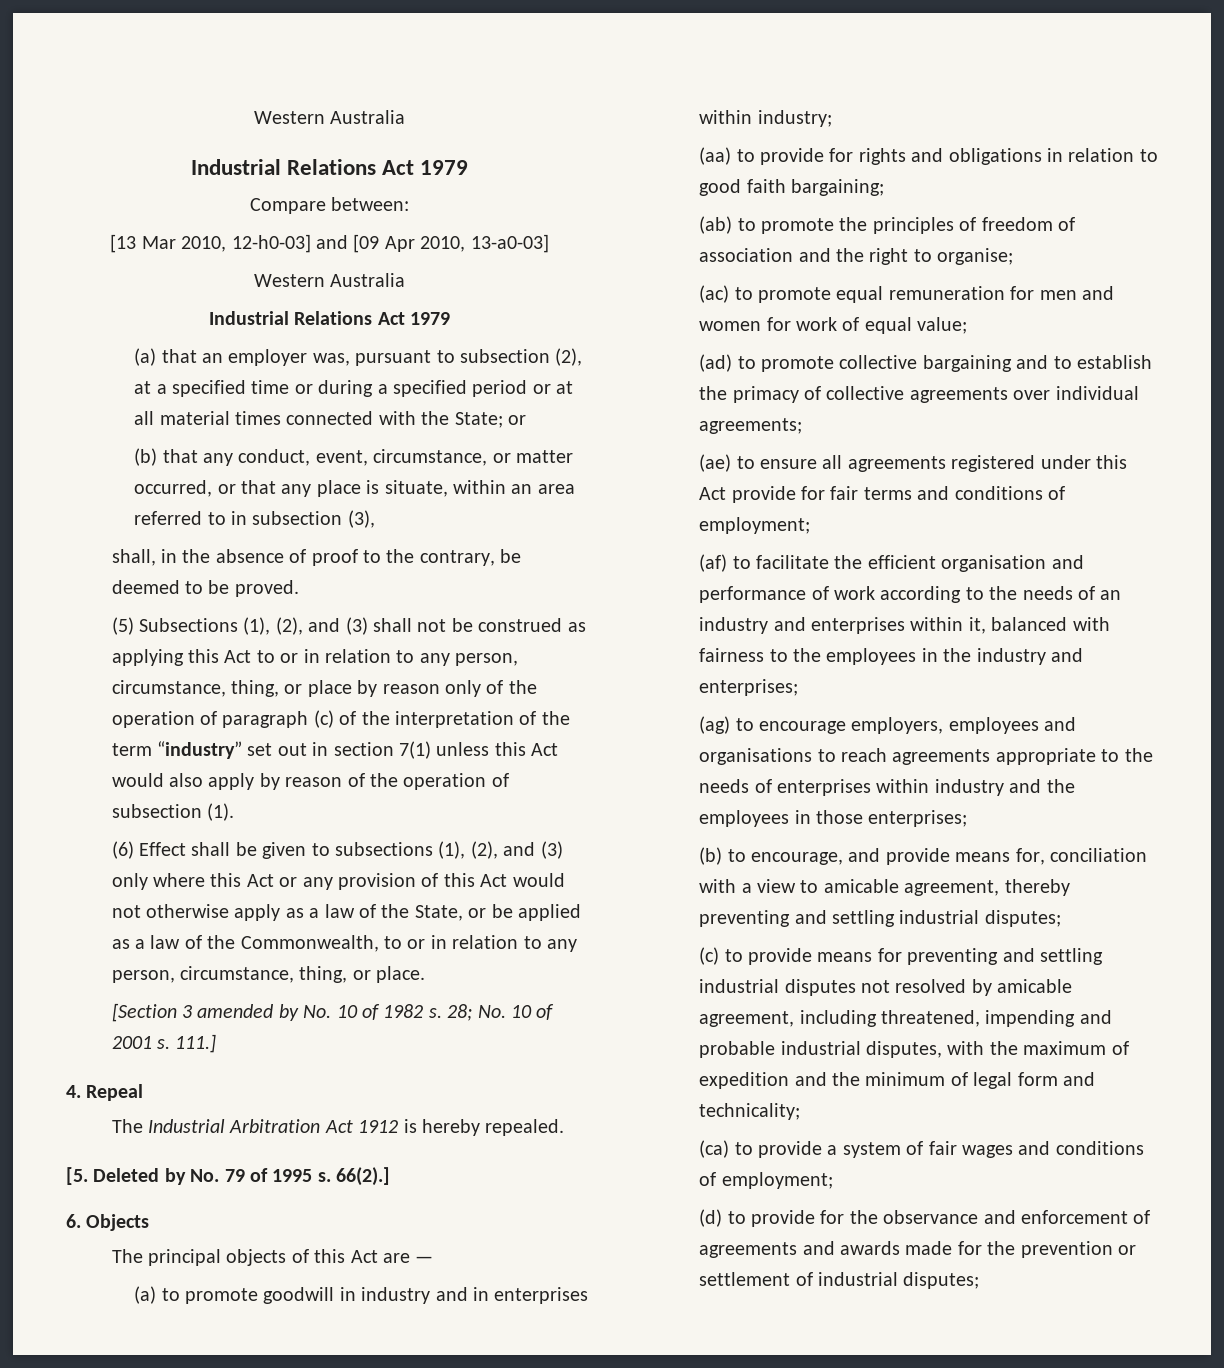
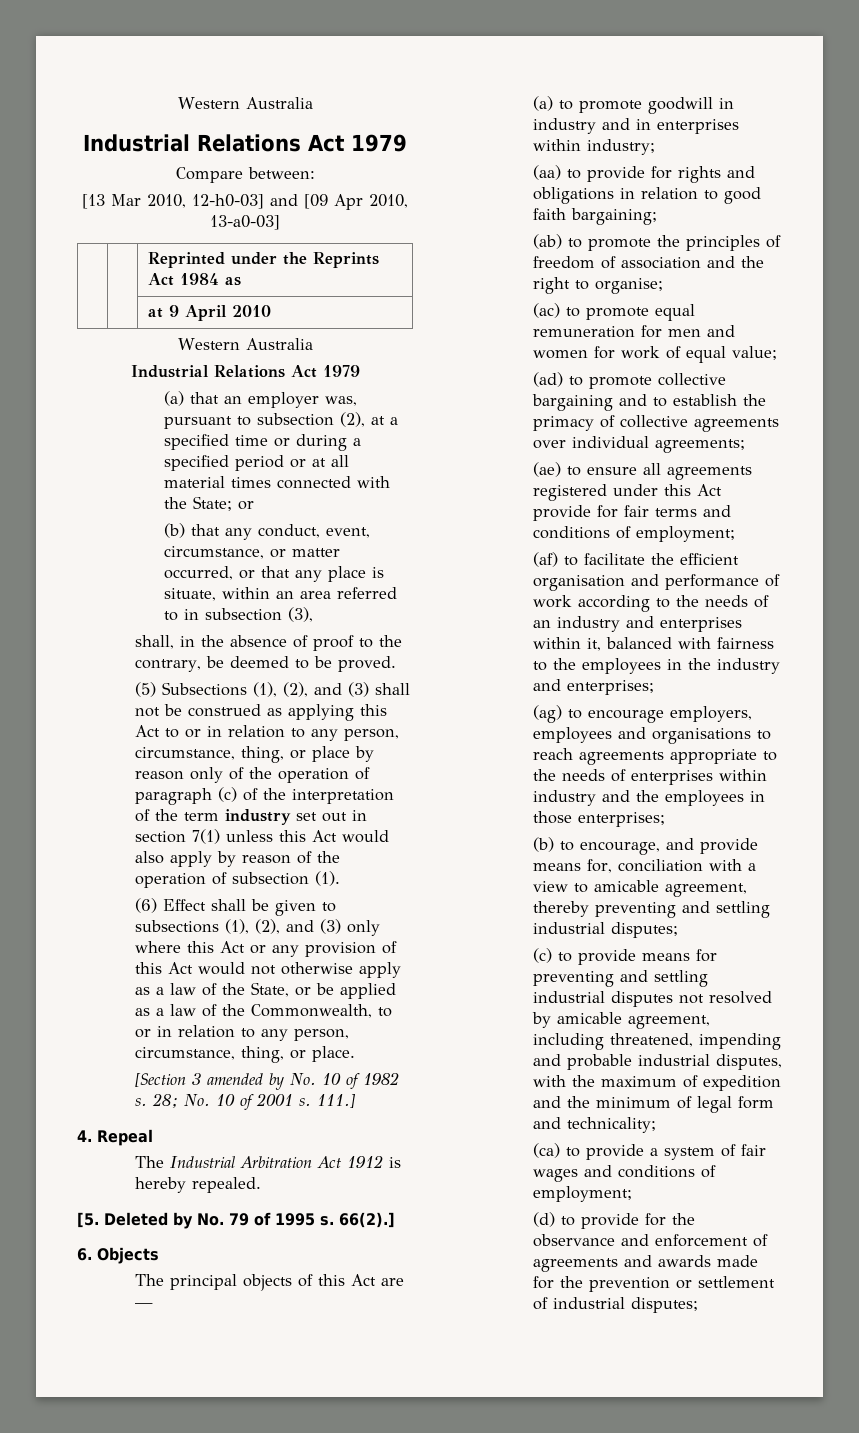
(549, 243) none -> [147,252,379,268] [147,273,241,286] [147,305,271,321] // | | Reprinted under the Reprints Act 1984 as // | | at 9 April 2010
[156,741,242,759] “industry” -> [224,809,291,825] industry

